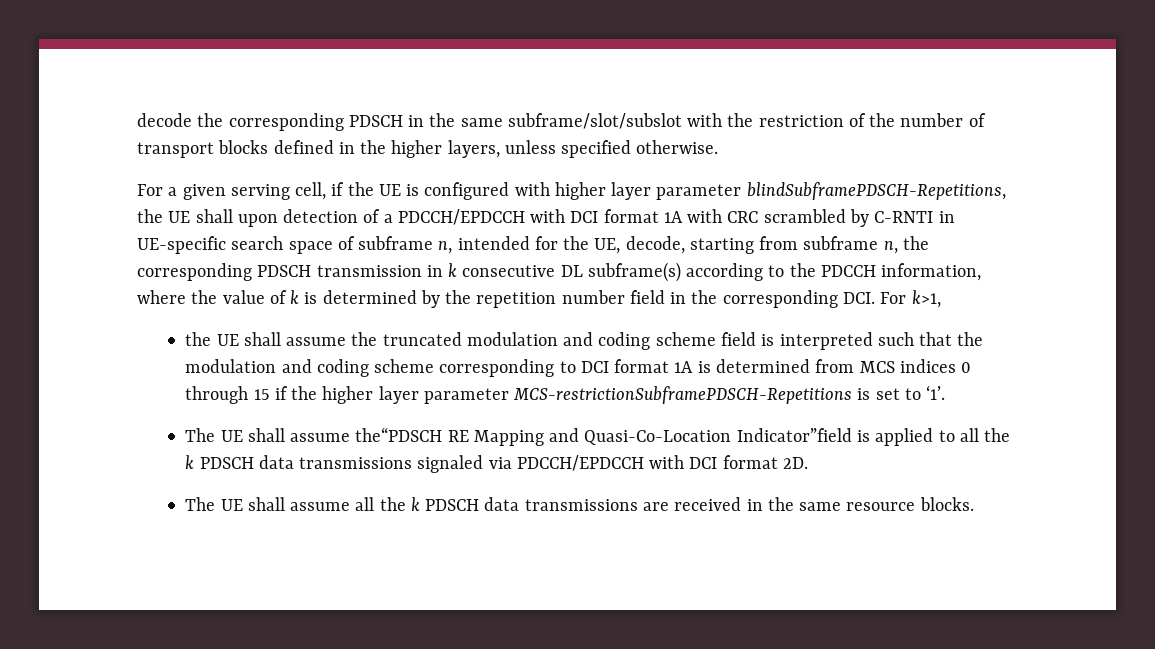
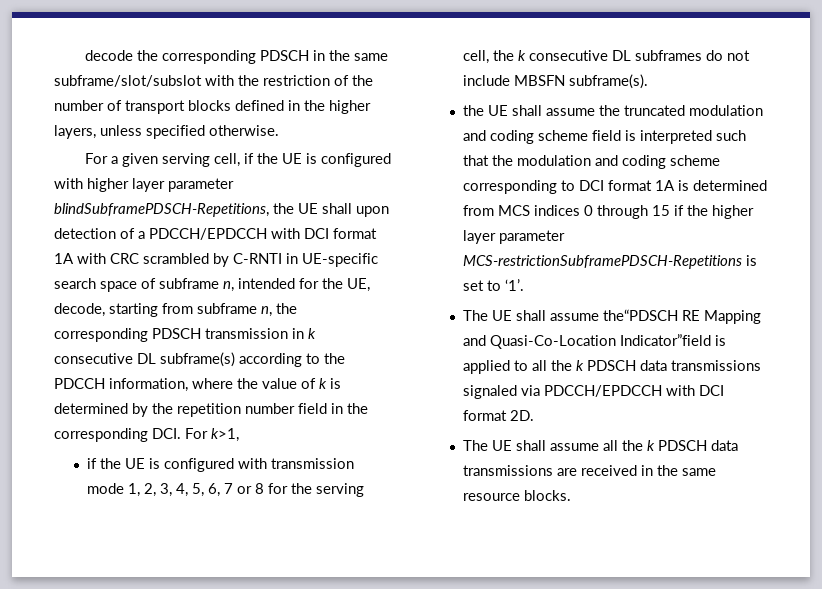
(941, 299) none -> [86,458,354,472] [86,483,364,497] [462,50,750,64] [462,74,648,89] // if the UE is configured with transmission mode 1, 2, 3, 4, 5, 6, 7 or 8 for the serving cell, the k consecutive DL subframes do not include MBSFN subframe(s).

